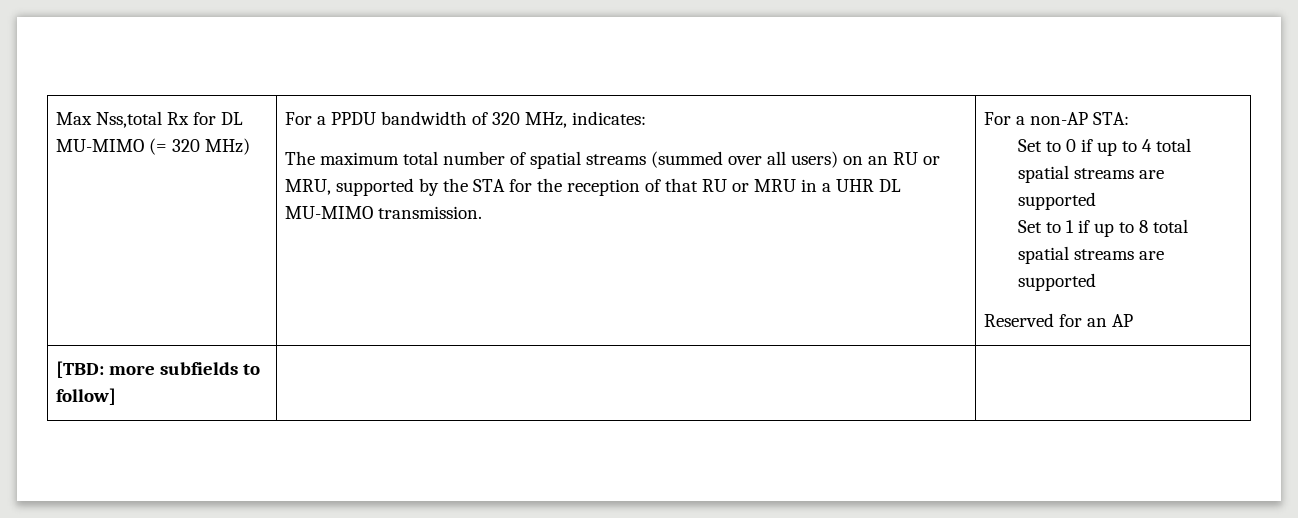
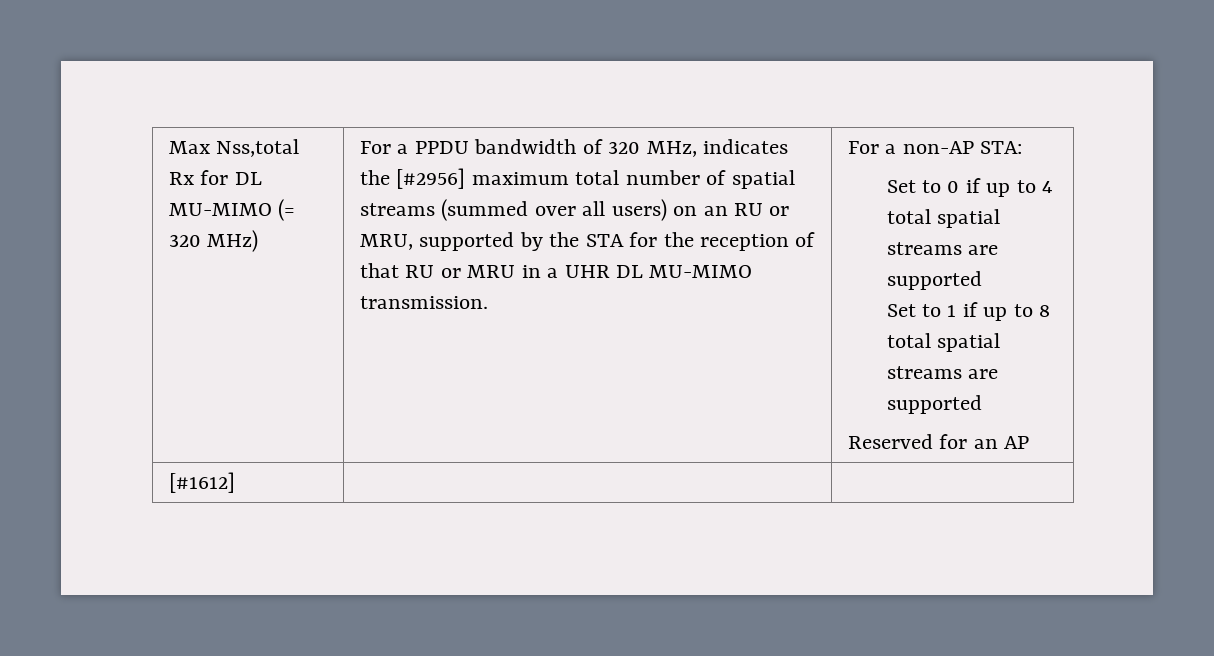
[572,111,647,125] [285,151,316,165] indicates: // The -> [702,139,788,154] [359,168,466,189] indicates the [#2956]
[56,361,261,378] [56,388,117,405] [TBD: more subfields to follow] -> [168,472,235,493] [#1612]

